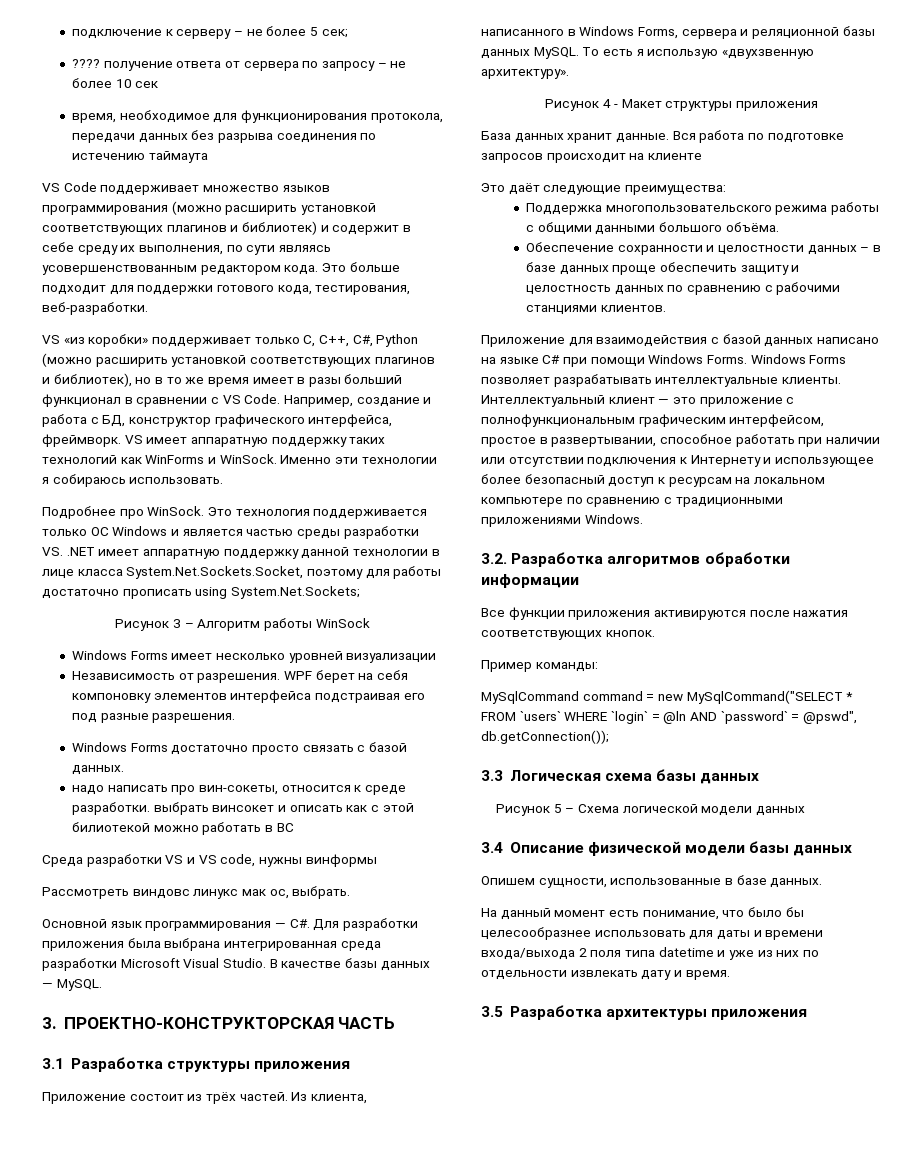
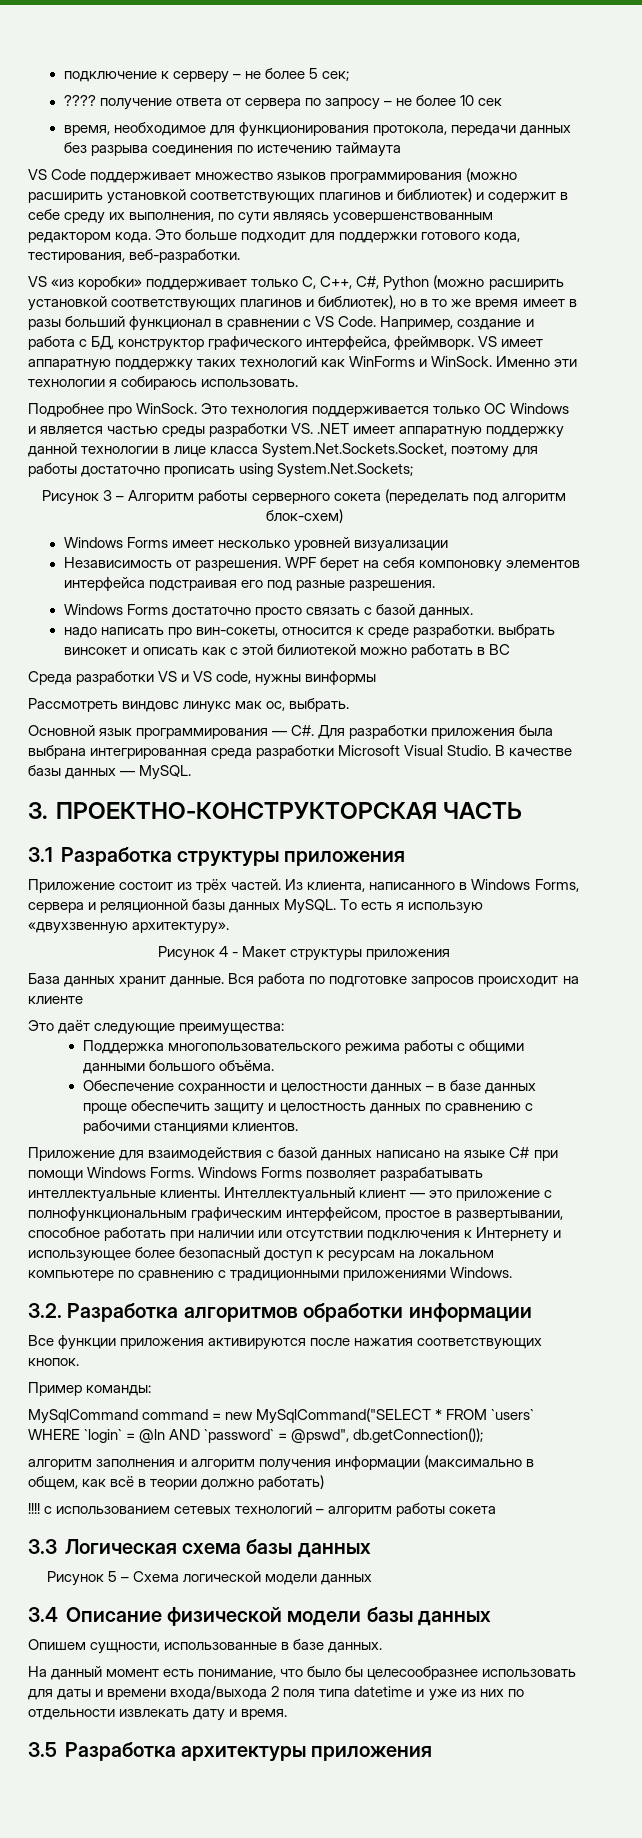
[315,618,370,628] WinSock -> [251,489,566,504] [265,509,343,523] серверного сокета (переделать под алгоритм блок-схем)
(609, 737) none -> [28,1455,535,1471] [28,1475,325,1490] [28,1503,497,1517] // алгоритм заполнения и алгоритм получения информации (максимально в общем, как всё в теории должно работать) // !!!! с использованием сетевых технологий – алгоритм работы сокета

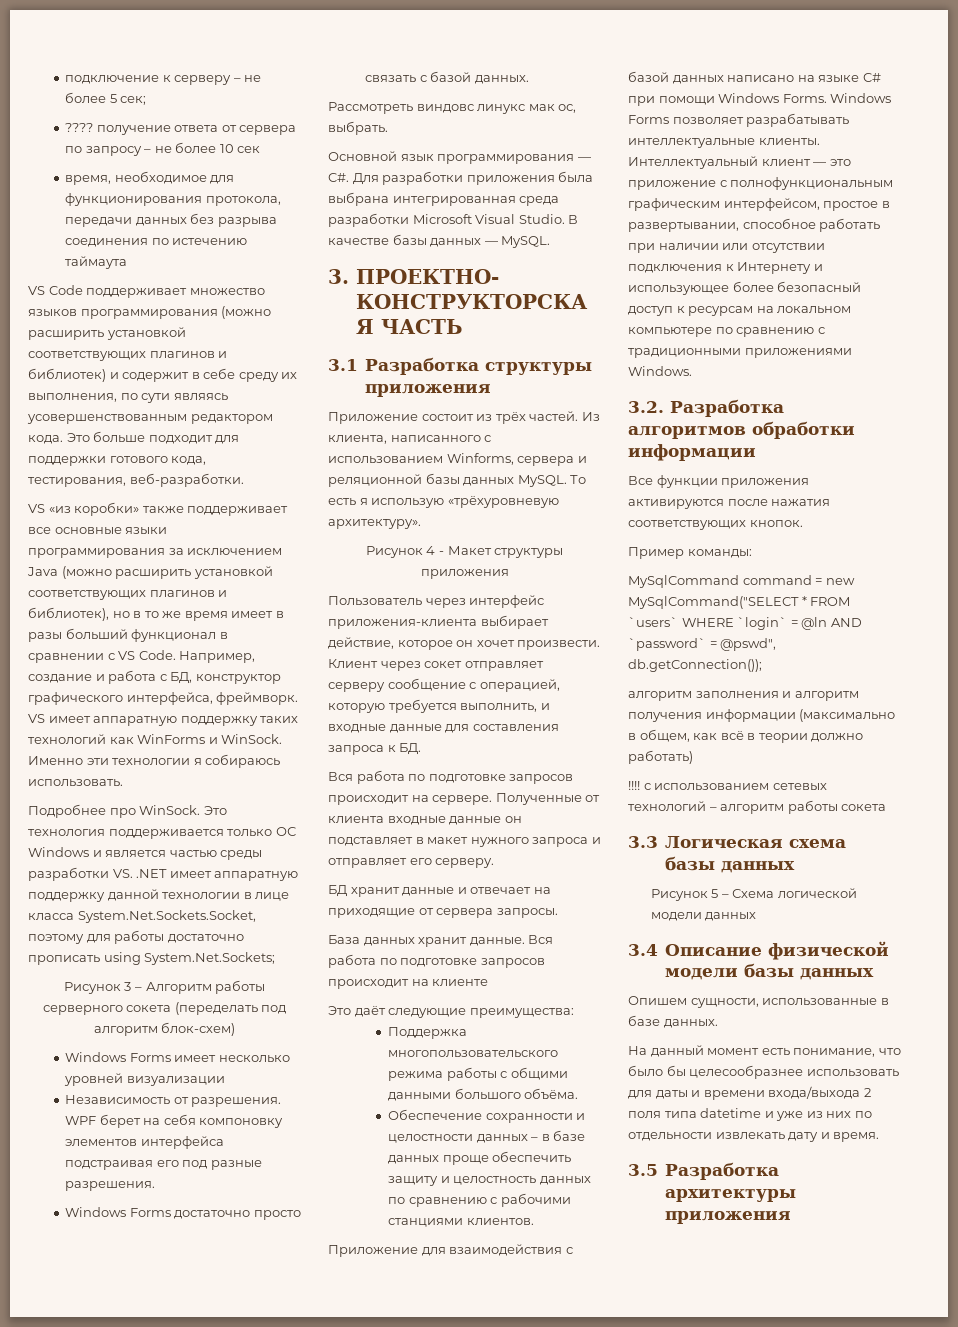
[146,276,430,291] поддерживает только C, C++, C#, Python -> [142,506,289,516] [28,527,168,535] [28,548,283,558] [27,567,58,576] также поддерживает все основные языки программирования за исключением Java
[63,624,555,638] [63,644,511,658] [28,671,377,686] // надо написать про вин-сокеты, относится к среде разработки. выбрать винсокет и описать как с этой билиотекой можно работать в ВС // Среда разработки VS и VS code, нужны винформы -> (529, 79) none
[459,879,579,892] в Windows Forms, -> [484,435,492,442] [328,453,514,465] с использованием Winforms,
[28,922,128,934] «двухзвенную -> [447,495,559,508] «трёхуровневую
(451, 954) none -> [328,595,545,608] [328,615,549,629] [328,637,601,650] [328,659,544,671] [328,678,560,692] [328,699,550,713] [328,724,559,733] [328,743,422,755] [328,770,574,784] [328,793,601,805] [328,816,522,825] [328,837,601,847] [328,858,495,868] [328,885,551,897] [328,908,558,918] // Пользователь через интерфейс приложения-клиента выбирает действие, которое он хочет произвести. Клиент через сокет отправляет серверу сообщение с операцией, которую требуется выполнить, и входные данные для составления запроса к БД. // Вся работа по подготовке запросов происходит на сервере. Полученные от клиента входные данные он подставляет в макет нужного запроса и отправляет его серверу. // БД хранит данные и отвечает на приходящие от сервера запросы.

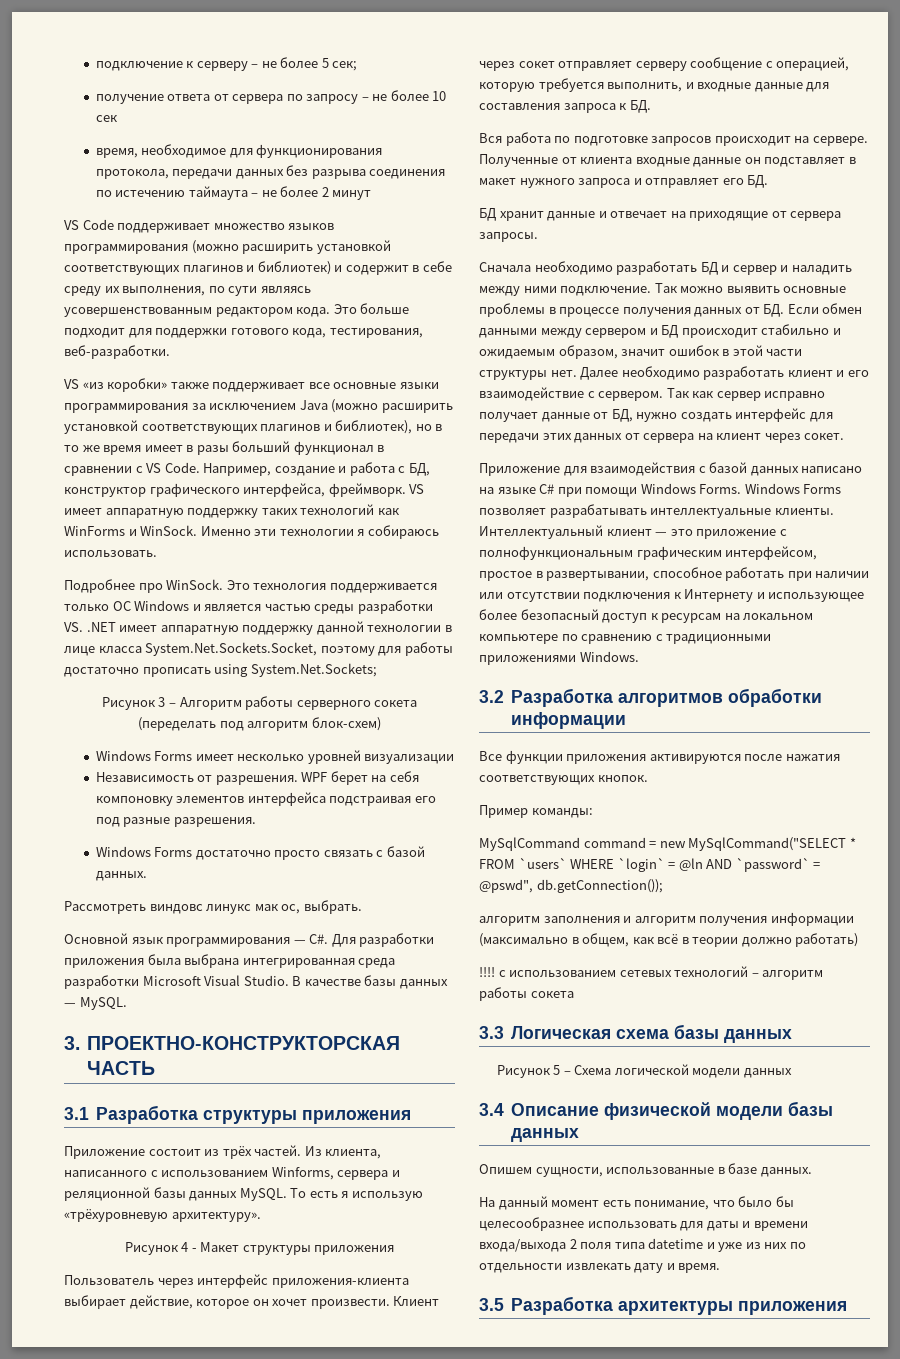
[65,123,94,132] ???? -> (358, 66) none
(128, 262) none -> [251,186,372,200] – не более 2 минут
[435,858,495,868] серверу. -> [747,175,769,188] БД.
[328,935,554,947] [328,954,545,968] [328,979,489,989] [328,1005,574,1018] [388,1027,468,1039] [388,1050,559,1058] [388,1067,568,1081] [388,1088,579,1101] [388,1109,586,1123] [388,1130,586,1143] [388,1151,572,1165] [388,1176,591,1186] [388,1193,571,1207] [388,1218,534,1227] База данных хранит данные. Вся работа по подготовке запросов происходит на клиенте // Это даёт следующие преимущества: // Поддержка многопользовательского режима работы с общими данными большого объёма. // Обеспечение сохранности и целостности данных – в базе данных проще обеспечить защиту и целостность данных по сравнению с рабочими станциями клиентов. -> [479,261,852,275] [479,283,847,296] [479,303,863,317] [479,324,841,338] [479,345,803,359] [479,366,869,380] [479,387,826,401] [479,408,833,422] [479,433,845,443] Сначала необходимо разработать БД и сервер и наладить между ними подключение. Так можно выявить основные проблемы в процессе получения данных от БД. Если обмен данными между сервером и БД происходит стабильно и ожидаемым образом, значит ошибок в этой части структуры нет. Далее необходимо разработать клиент и его взаимодействие с сервером. Так как сервер исправно получает данные от БД, нужно создать интерфейс для передачи этих данных от сервера на клиент через сокет.
[628,401,664,413] 3.2. -> [479,690,504,703] 3.2

